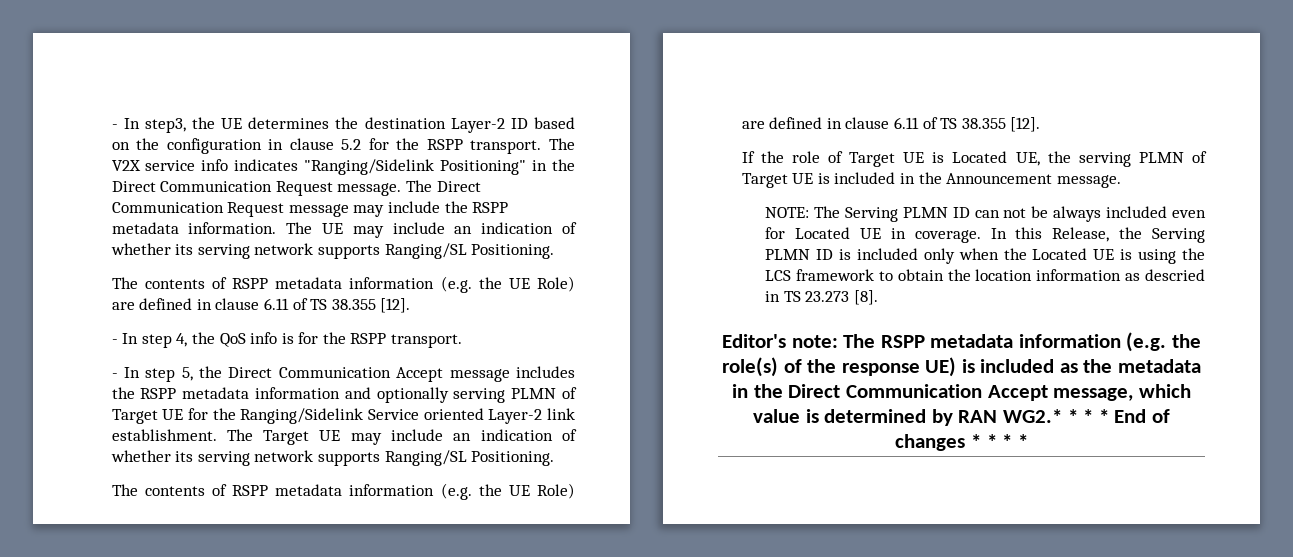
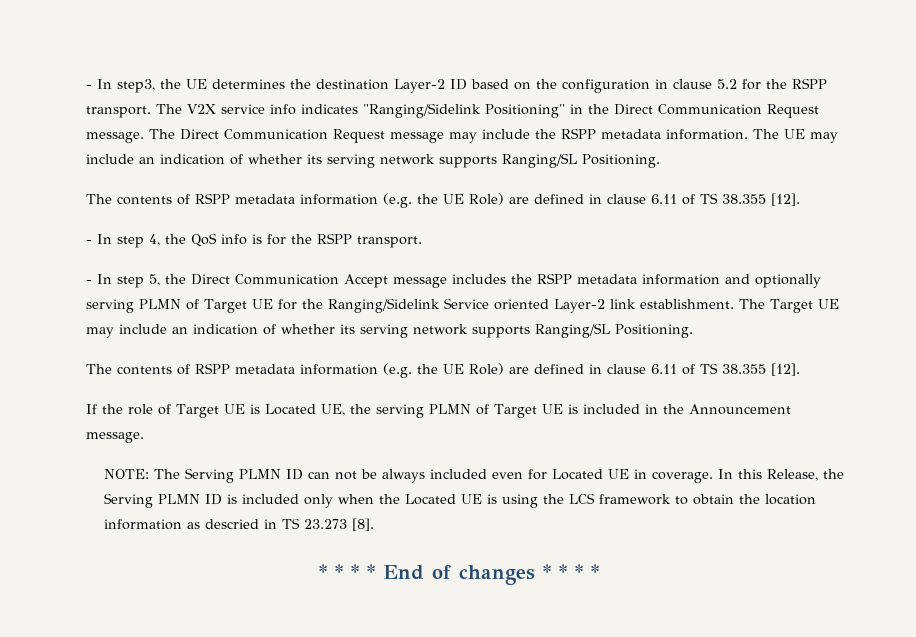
[722,332,1201,352] [722,357,1201,377] [732,384,1191,401] [753,409,1062,426] Editor's note: The RSPP metadata information (e.g. the role(s) of the response UE) is included as the metadata in the Direct Communication Accept message, which value is determined by RAN WG2.* -> [319,564,327,579] *

